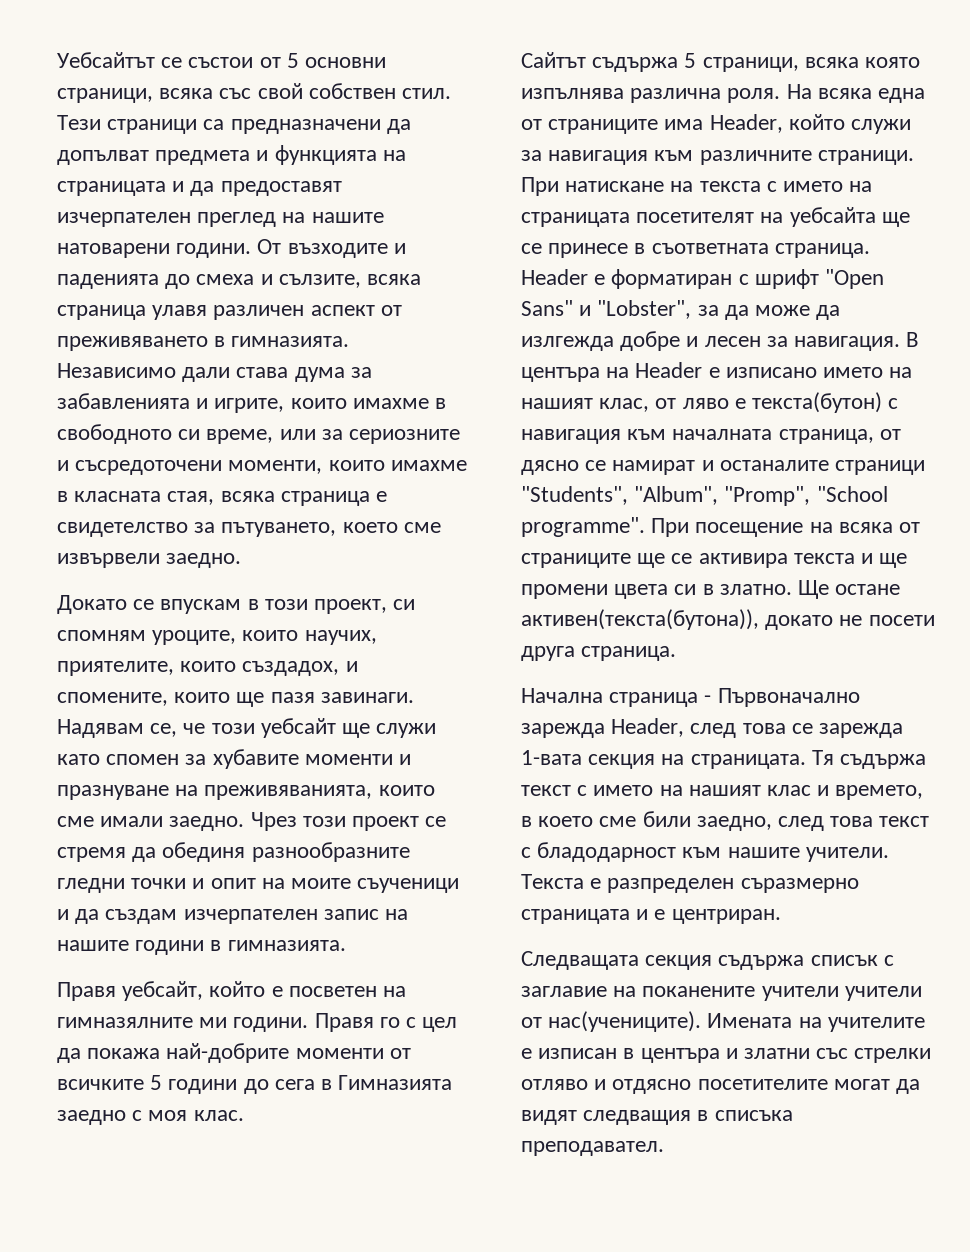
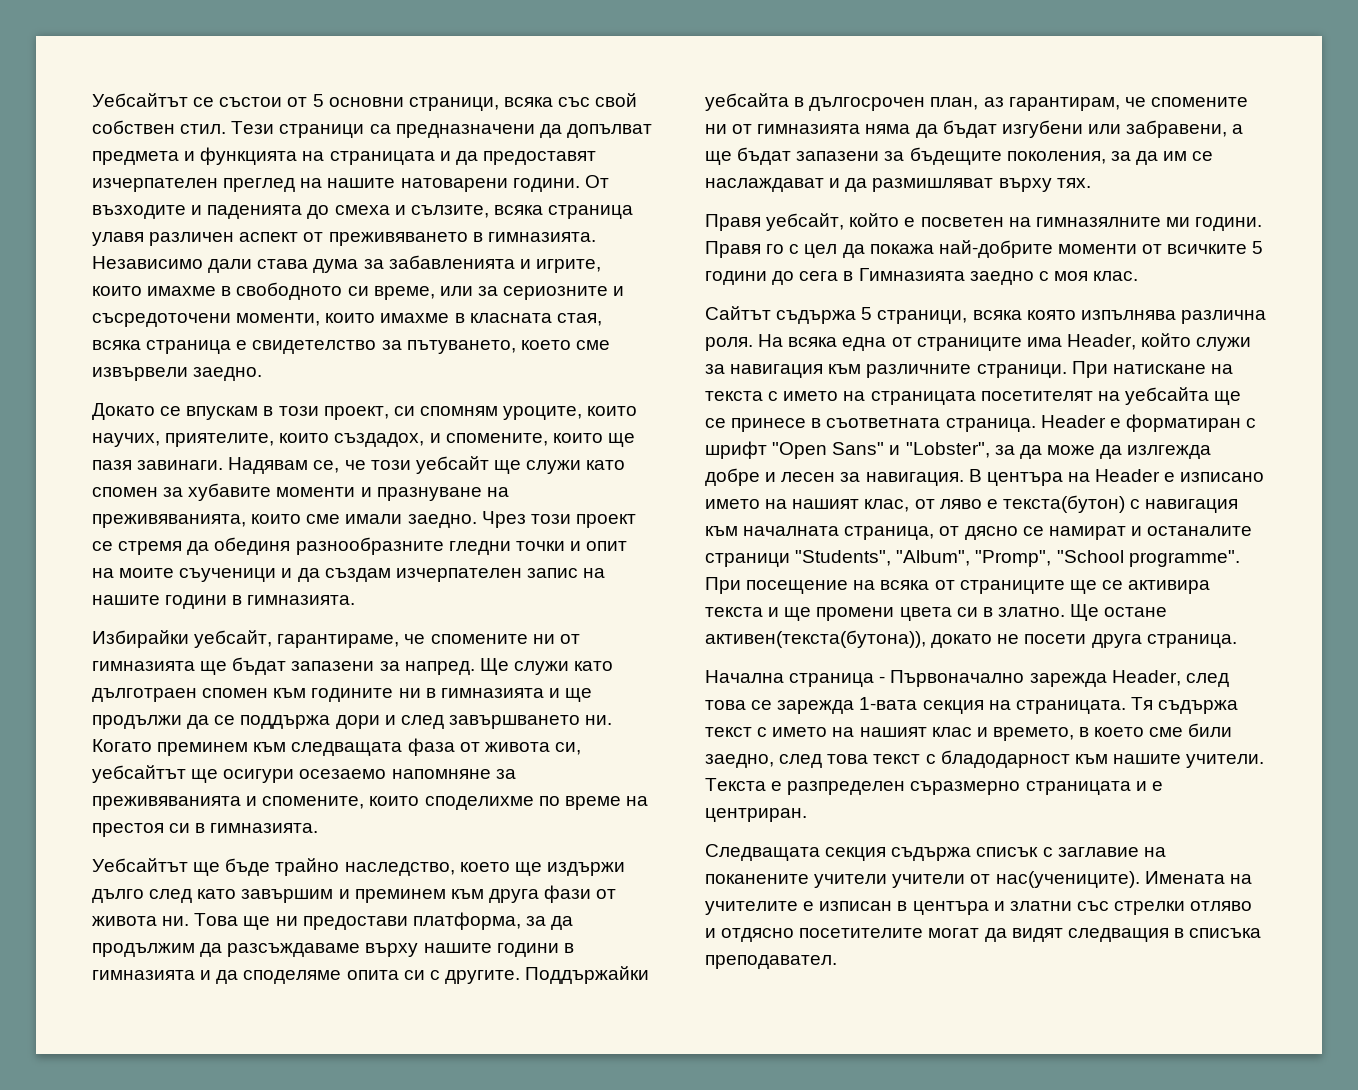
(346, 945) none -> [92,630,580,648] [92,657,614,675] [92,688,593,702] [92,715,613,729] [92,738,581,756] [92,765,516,783] [92,796,648,810] [92,823,319,837] [92,858,625,876] [92,885,617,903] [92,912,574,930] [92,943,574,957] [92,966,650,984] [705,93,1248,111] [705,120,1244,138] [705,147,1214,165] [705,178,1091,192] // Избирайки уебсайт, гарантираме, че спомените ни от гимназията ще бъдат запазени за напред. Ще служи като дълготраен спомен към годините ни в гимназията и ще продължи да се поддържа дори и след завършването ни. Когато преминем към следващата фаза от живота си, уебсайтът ще осигури осезаемо напомняне за преживяванията и спомените, които споделихме по време на престоя си в гимназията. // Уебсайтът ще бъде трайно наследство, което ще издържи дълго след като завършим и преминем към друга фази от живота ни. Това ще ни предостави платформа, за да продължим да разсъждаваме върху нашите години в гимназията и да споделяме опита си с другите. Поддържайки уебсайта в дългосрочен план, аз гарантирам, че спомените ни от гимназията няма да бъдат изгубени или забравени, а ще бъдат запазени за бъдещите поколения, за да им се наслаждават и да размишляват върху тях.

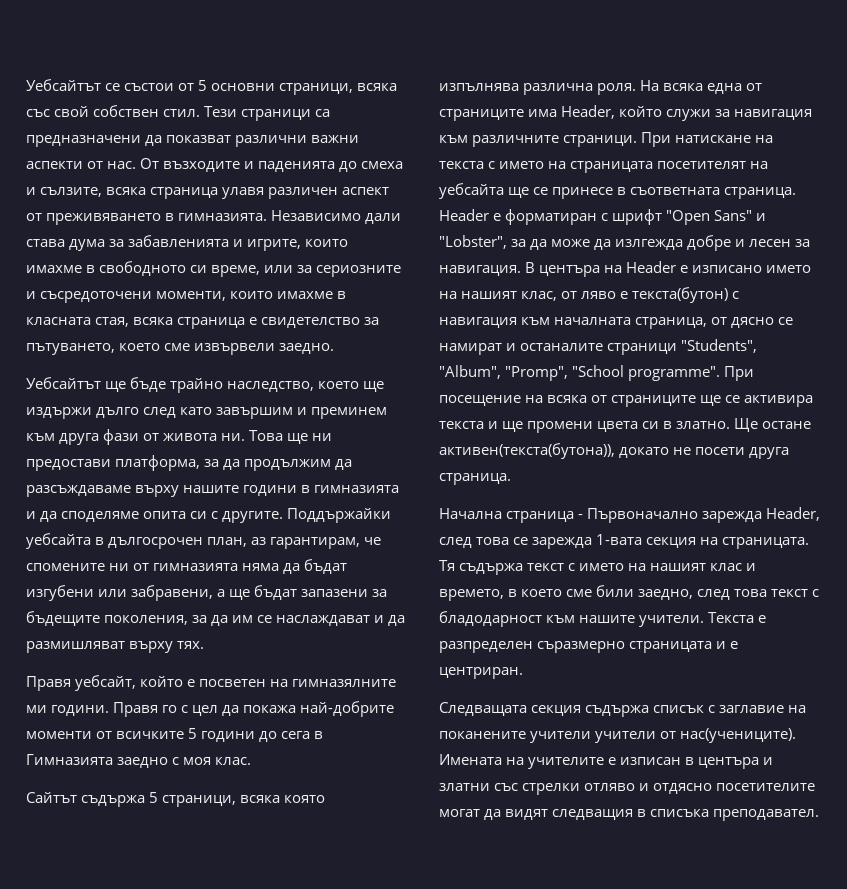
[566,124,652,138] [92,147,596,165] [92,178,580,192] допълват предмета и функцията на страницата и да предоставят изчерпателен преглед на нашите натоварени години. -> [166,135,360,147] [26,161,137,169] показват различни важни аспекти от нас.
[92,403,638,420] [92,433,635,447] [92,456,626,474] [92,483,509,501] [92,511,636,528] [92,537,628,555] [92,568,606,582] [92,595,356,609] [92,630,580,648] [92,657,614,675] [92,688,593,702] [92,715,613,729] [92,738,581,756] [92,765,516,783] [92,796,648,810] [92,823,319,837] // Докато се впускам в този проект, си спомням уроците, които научих, приятелите, които създадох, и спомените, които ще пазя завинаги. Надявам се, че този уебсайт ще служи като спомен за хубавите моменти и празнуване на преживяванията, които сме имали заедно. Чрез този проект се стремя да обединя разнообразните гледни точки и опит на моите съученици и да създам изчерпателен запис на нашите години в гимназията. // Избирайки уебсайт, гарантираме, че спомените ни от гимназията ще бъдат запазени за напред. Ще служи като дълготраен спомен към годините ни в гимназията и ще продължи да се поддържа дори и след завършването ни. Когато преминем към следващата фаза от живота си, уебсайтът ще осигури осезаемо напомняне за преживяванията и спомените, които споделихме по време на престоя си в гимназията. -> (335, 348) none

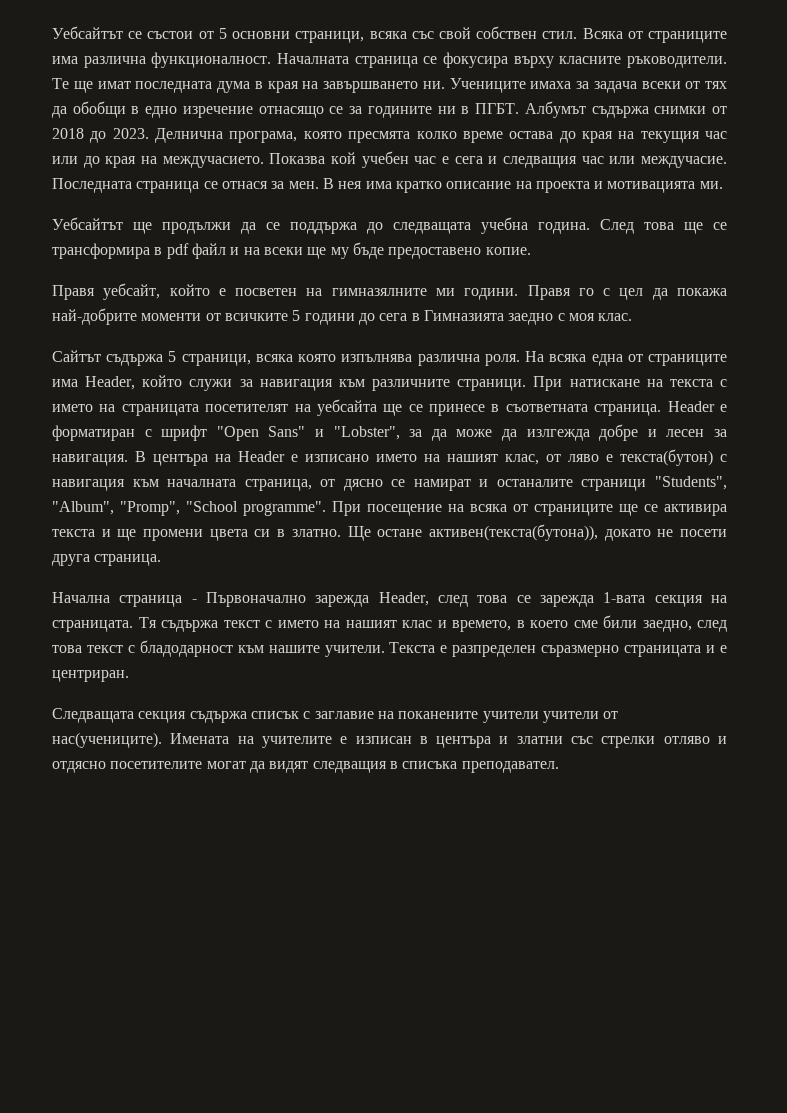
[204,106,331,121] [26,135,360,147] [26,158,404,172] [26,187,390,199] [26,210,402,225] [26,235,349,251] [26,261,402,277] [26,291,347,303] [26,317,380,329] [26,343,335,355] [26,377,385,393] [26,407,388,419] [26,429,333,445] [26,455,353,471] [26,485,400,497] [26,508,392,523] [26,533,382,549] [26,559,348,574] [26,585,388,601] [26,611,406,626] [26,641,205,653] Тези страници са предназначени да показват различни важни аспекти от нас. От възходите и паденията до смеха и сълзите, всяка страница улавя различен аспект от преживяването в гимназията. Независимо дали става дума за забавленията и игрите, които имахме в свободното си време, или за сериозните и съсредоточени моменти, които имахме в класната стая, всяка страница е свидетелство за пътуването, което сме извървели заедно. // Уебсайтът ще бъде трайно наследство, което ще издържи дълго след като завършим и преминем към друга фази от живота ни. Това ще ни предостави платформа, за да продължим да разсъждаваме върху нашите години в гимназията и да споделяме опита си с другите. Поддържайки уебсайта в дългосрочен план, аз гарантирам, че спомените ни от гимназията няма да бъдат изгубени или забравени, а ще бъдат запазени за бъдещите поколения, за да им се наслаждават и да размишляват върху тях. -> [582,28,727,43] [52,52,728,68] [52,78,727,93] [52,101,728,118] [52,128,727,143] [52,151,728,168] [52,178,723,193] [52,217,727,234] [52,242,531,259] Всяка от страниците има различна функционалност. Началната страница се фокусира върху класните ръководители. Те ще имат последната дума в края на завършването ни. Учениците имаха за задача всеки от тях да обобщи в едно изречение отнасящо се за годините ни в ПГБТ. Албумът съдържа снимки от 2018 до 2023. Делнична програма, която пресмята колко време остава до края на текущия час или до края на междучасието. Показва кой учебен час е сега и следващия час или междучасие. Последната страница се отнася за мен. В нея има кратко описание на проекта и мотивацията ми. // Уебсайтът ще продължи да се поддържа до следващата учебна година. След това ще се трансформира в pdf файл и на всеки ще му бъде предоставено копие.

